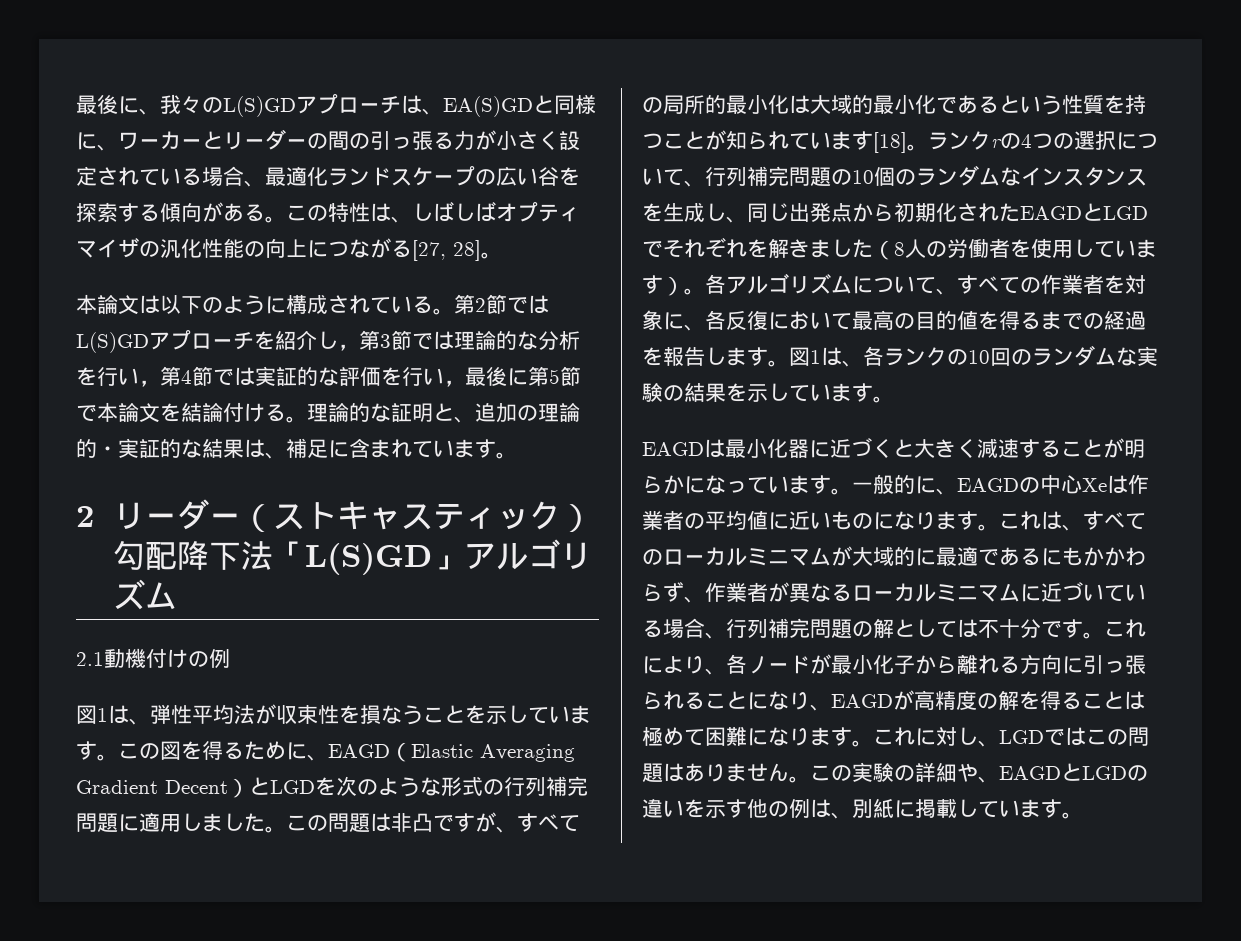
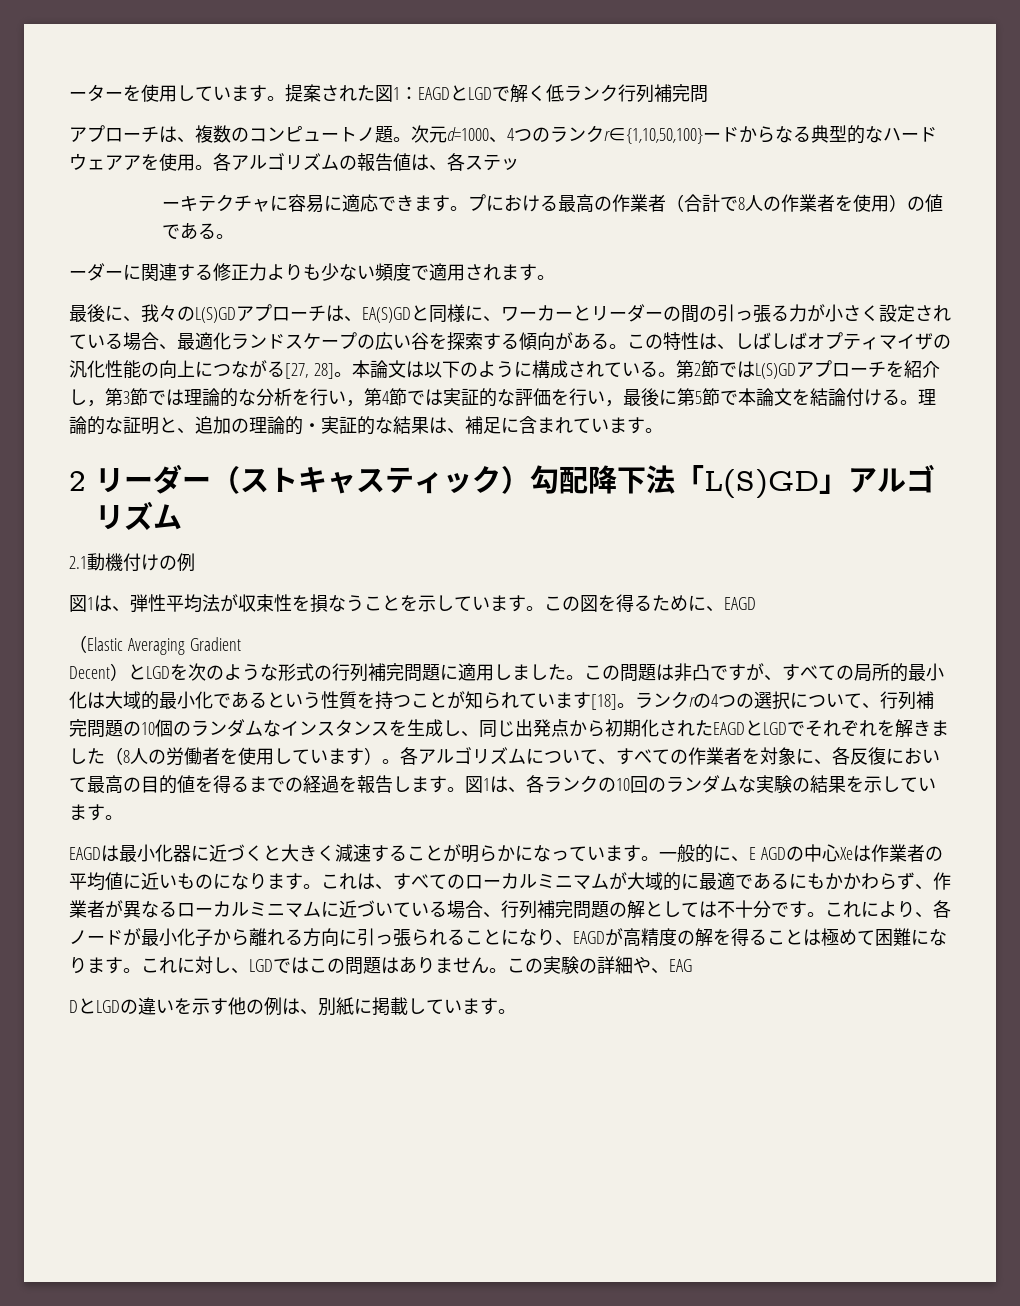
(76, 104) none -> [69,84,708,103] [69,125,937,144] [69,153,519,171] [161,194,943,213] [161,222,234,240] [69,263,555,281] ーターを使用しています。提案された図1：EAGDとLGDで解く低ランク行列補完問 // アプローチは、複数のコンピュートノ題。次元d=1000、4つのランクr∈{1,10,50,100}ードからなる典型的なハードウェアアを使用。各アルゴリズムの報告値は、各ステッ // ーキテクチャに容易に適応できます。プにおける最高の作業者（合計で8人の作業者を使用）の値である。 // ーダーに関連する修正力よりも少ない頻度で適用されます。 //
(502, 255) // -> (352, 374) none
(390, 751) none -> (756, 603) //
(158, 787) none -> (241, 644) //
[957,478,1019,492] EAGD -> [749,847,786,860] E AGD
[999,766,1061,780] EAGD -> [669,959,692,972] [69,1000,78,1013] EAG // D

